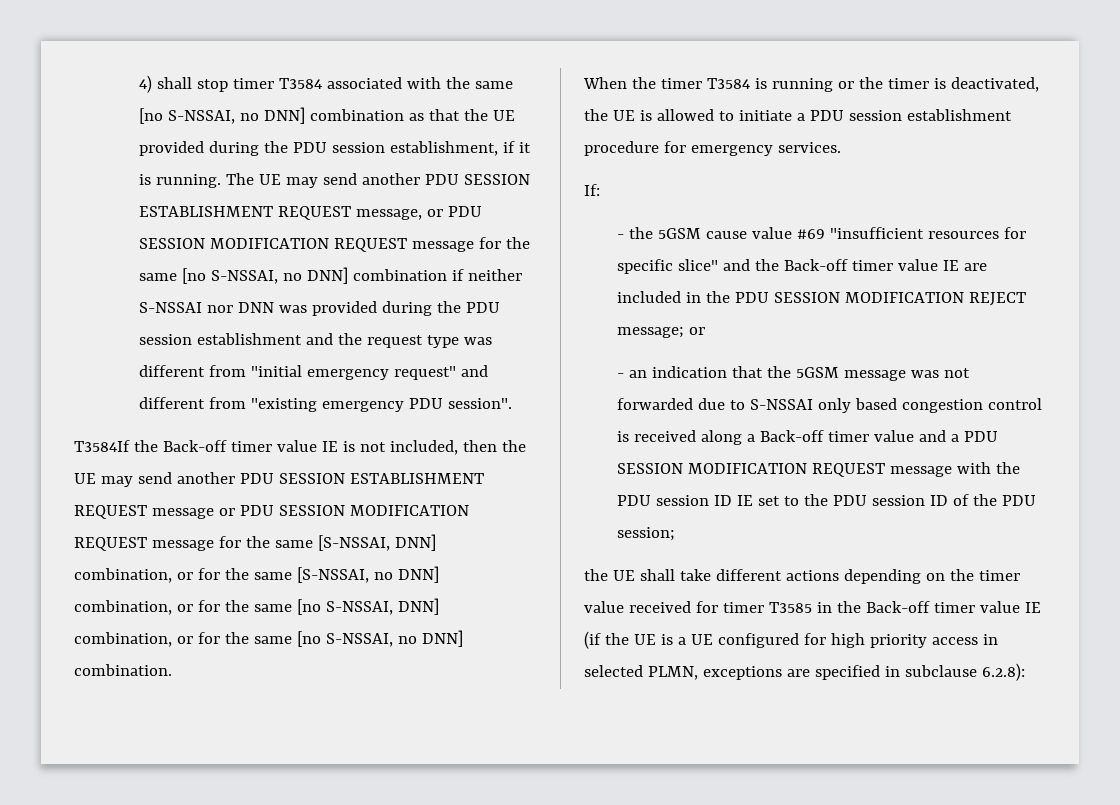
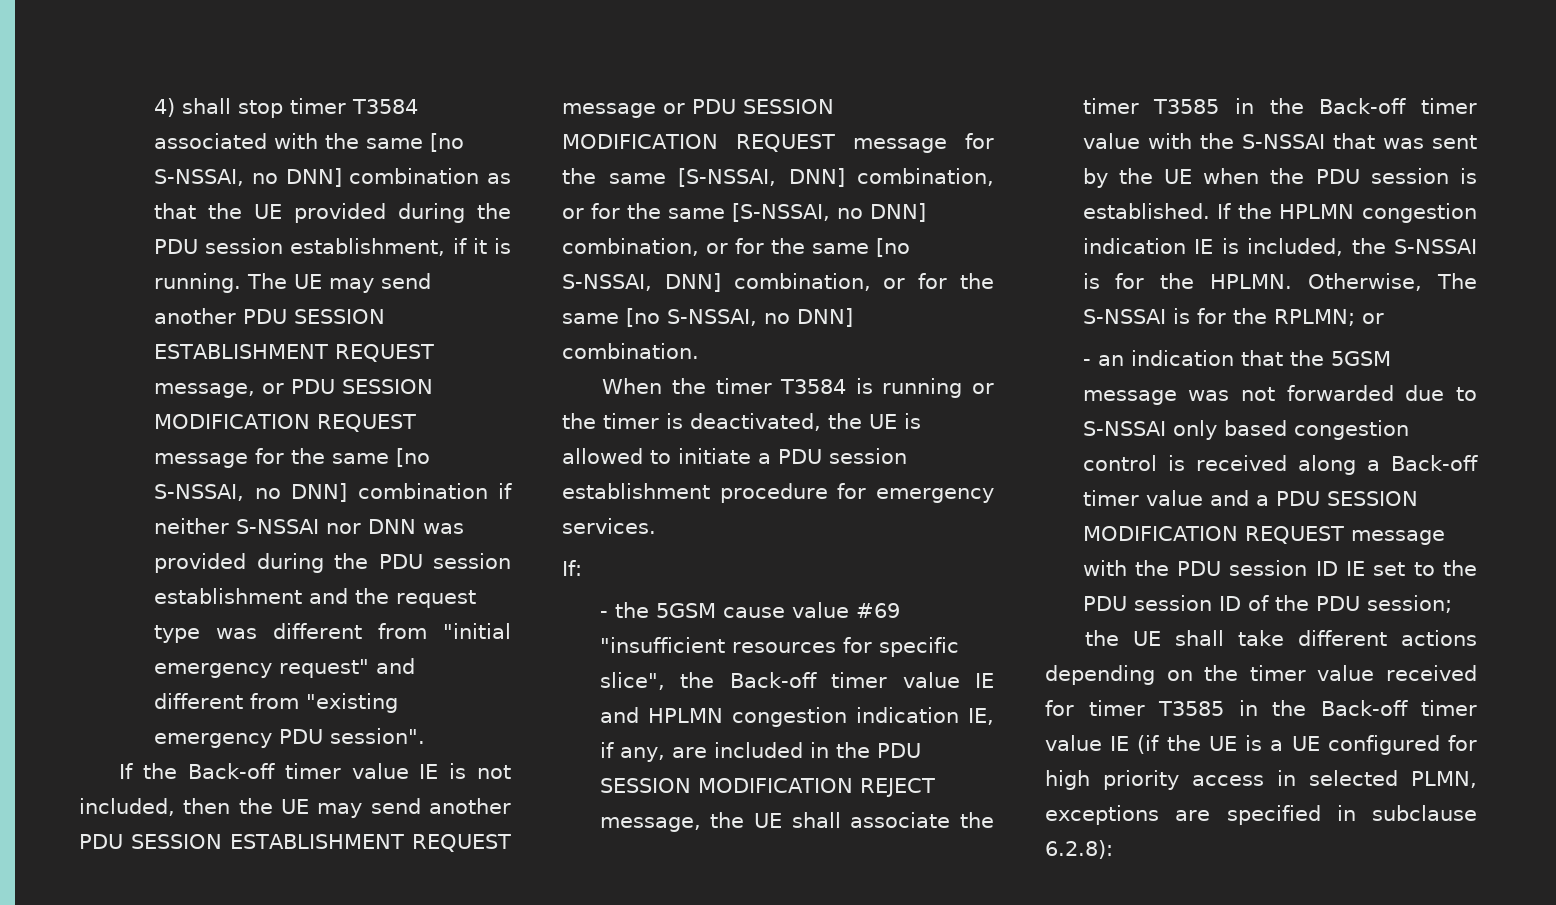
[74,440,130,452] T3584If -> [119,763,134,779] If
[677,259,959,271] slice" and the Back-off timer value IE -> [599,672,994,690] [599,707,994,727] [599,742,665,762] slice", the Back-off timer value IE and HPLMN congestion indication IE, if any,
[616,327,684,338] message; -> [599,812,994,832] [1082,98,1477,114] [1082,133,1477,149] [1082,168,1477,188] [1082,203,1477,223] [1082,238,1477,256] [1082,273,1477,291] [1082,308,1355,326] message, the UE shall associate the timer T3585 in the Back-off timer value with the S-NSSAI that was sent by the UE when the PDU session is established. If the HPLMN congestion indication IE is included, the S-NSSAI is for the HPLMN. Otherwise, The S-NSSAI is for the RPLMN;

